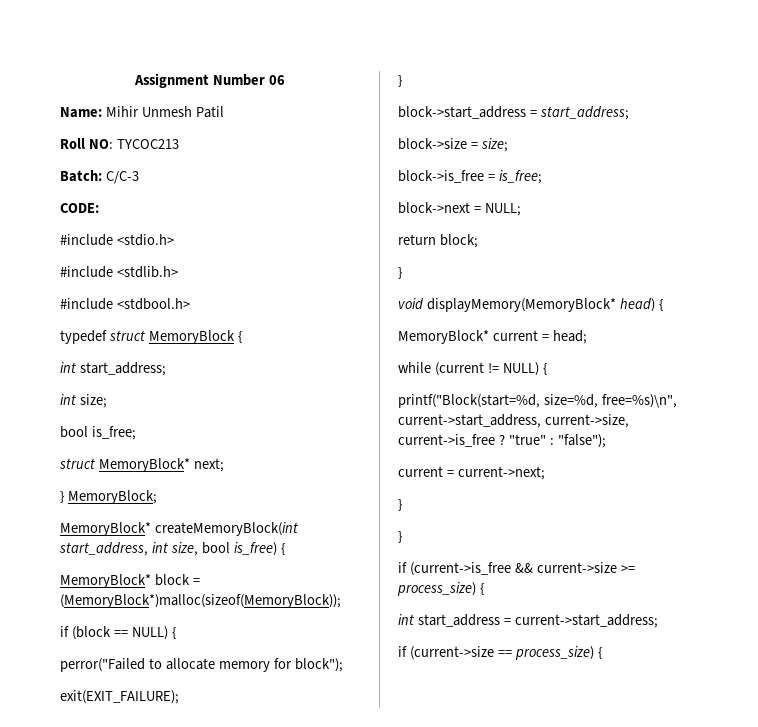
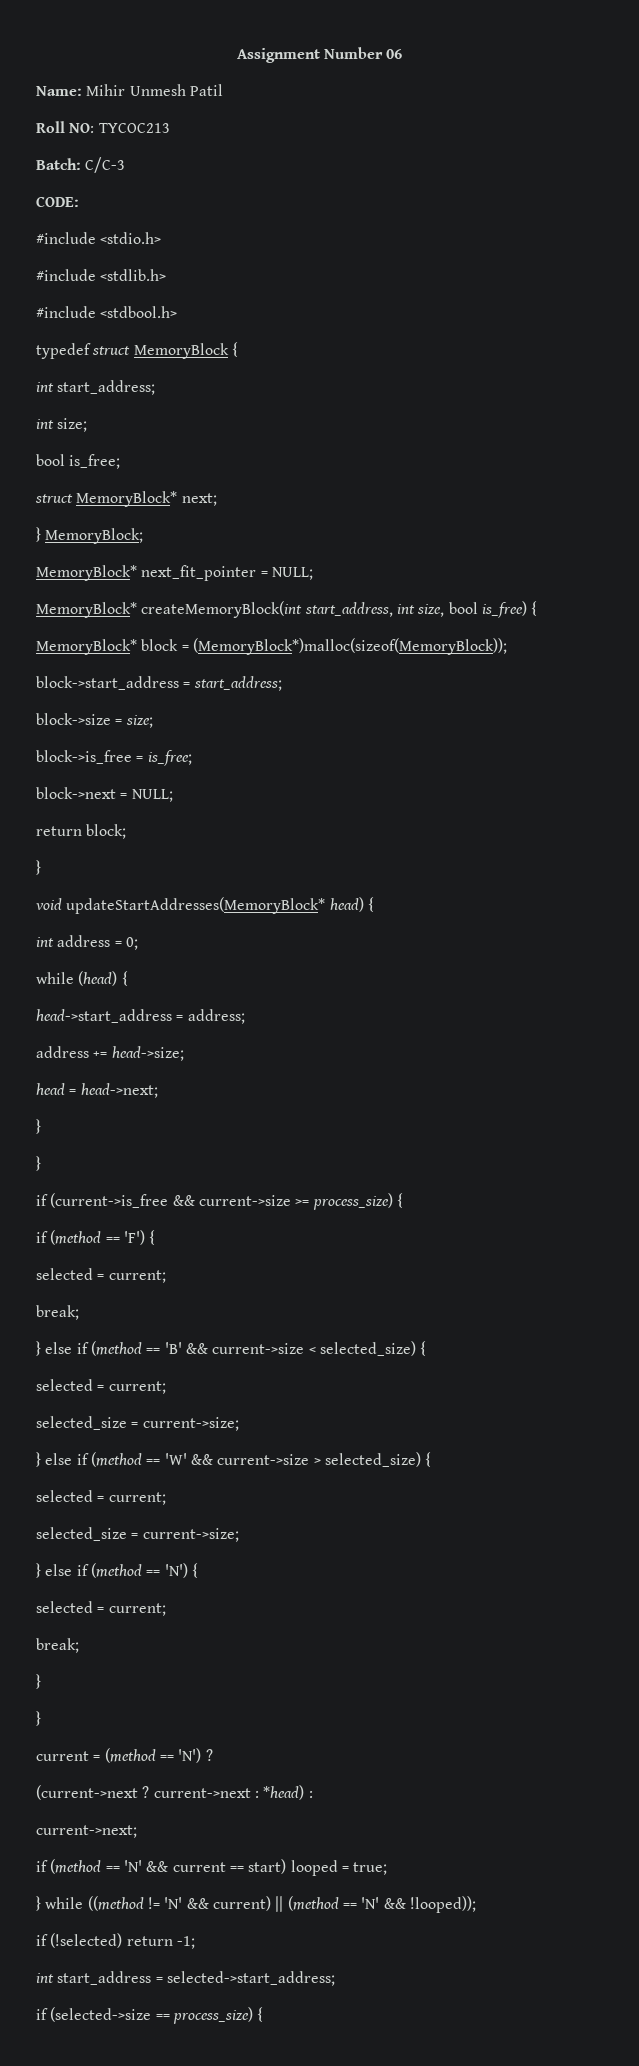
(157, 497) none -> [36,565,313,581] // MemoryBlock* next_fit_pointer = NULL;
[60,626,176,640] [60,658,343,672] [60,690,179,704] [398,75,402,87] // if (block == NULL) { // perror("Failed to allocate memory for block"); // exit(EXIT_FAILURE); // } -> (507, 646) none
[426,298,616,312] displayMemory(MemoryBlock* -> [66,897,326,914] updateStartAddresses(MemoryBlock*
[398,330,587,344] [398,362,547,376] [398,394,677,408] [398,414,629,428] [398,434,606,448] [398,466,545,480] MemoryBlock* current = head; // while (current != NULL) { // printf("Block(start=%d, size=%d, free=%s)\n", current->start_address, current->size, current->is_free ? "true" : "false"); // current = current->next; -> [36,935,138,950] [36,971,128,986] [36,1009,245,1024] [36,1046,184,1061] [36,1083,158,1098] int address = 0; // while (head) { // head->start_address = address; // address += head->size; // head = head->next;
(484, 589) none -> [36,1230,156,1245] [36,1268,166,1283] [36,1305,79,1320] [36,1341,427,1356] [36,1379,166,1394] [36,1416,239,1431] [36,1452,432,1467] [36,1490,166,1505] [36,1527,239,1542] [36,1563,198,1578] [36,1601,166,1616] [36,1638,79,1653] [36,1674,41,1689] [36,1711,41,1726] [36,1748,213,1763] [36,1785,313,1800] [36,1825,137,1838] [36,1859,388,1876] [36,1896,476,1913] [36,1933,195,1949] // if (method == 'F') { // selected = current; // break; // } else if (method == 'B' && current->size < selected_size) { // selected = current; // selected_size = current->size; // } else if (method == 'W' && current->size > selected_size) { // selected = current; // selected_size = current->size; // } else if (method == 'N') { // selected = current; // break; // } // } // current = (method == 'N') ? // (current->next ? current->next : *head) : // current->next; // if (method == 'N' && current == start) looped = true; // } while ((method != 'N' && current) || (method == 'N' && !looped)); // if (!selected) return -1;
[514,614,658,628] [398,646,494,660] current->start_address; // if (current->size -> [166,1971,335,1986] [36,2007,152,2022] selected->start_address; // if (selected->size

